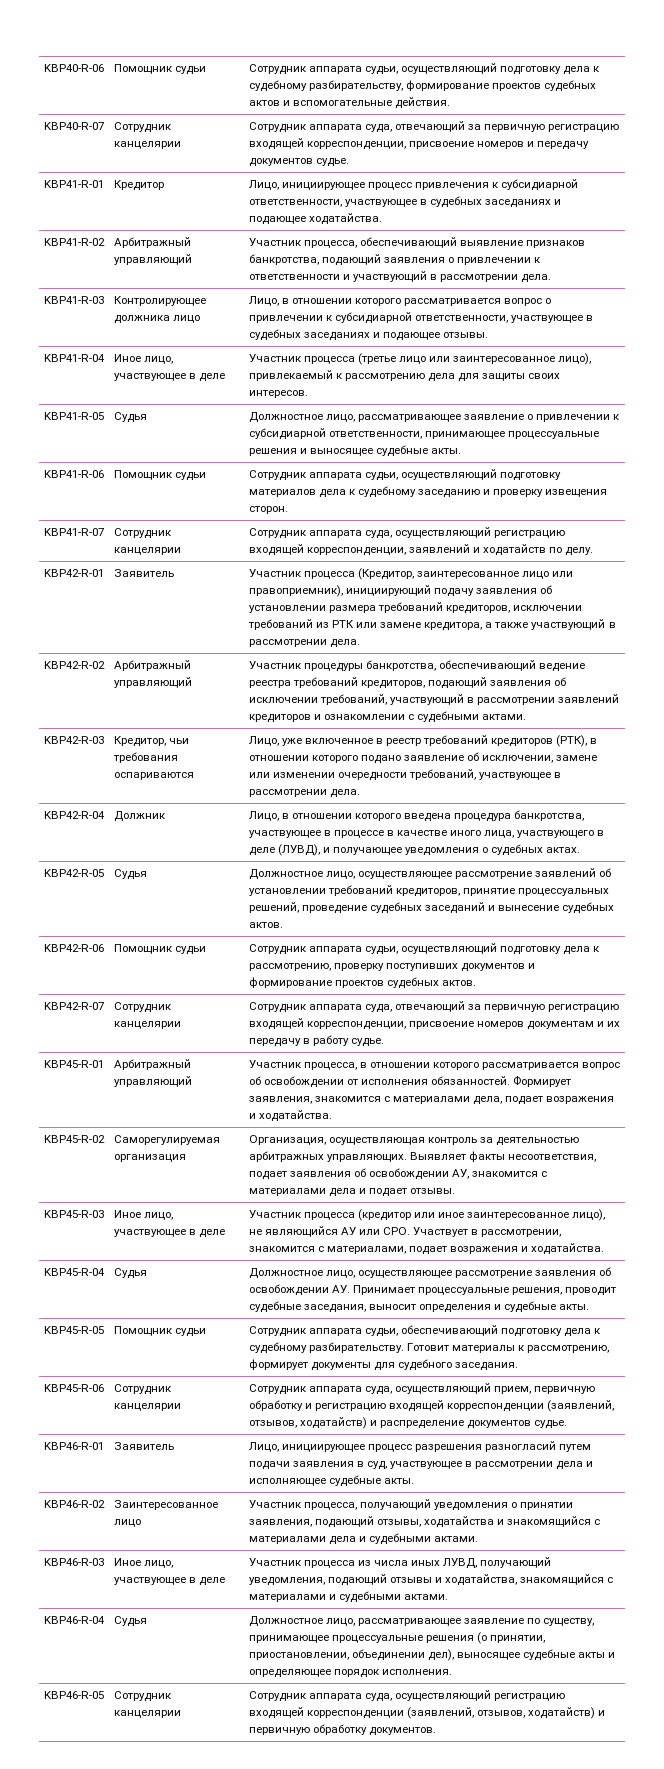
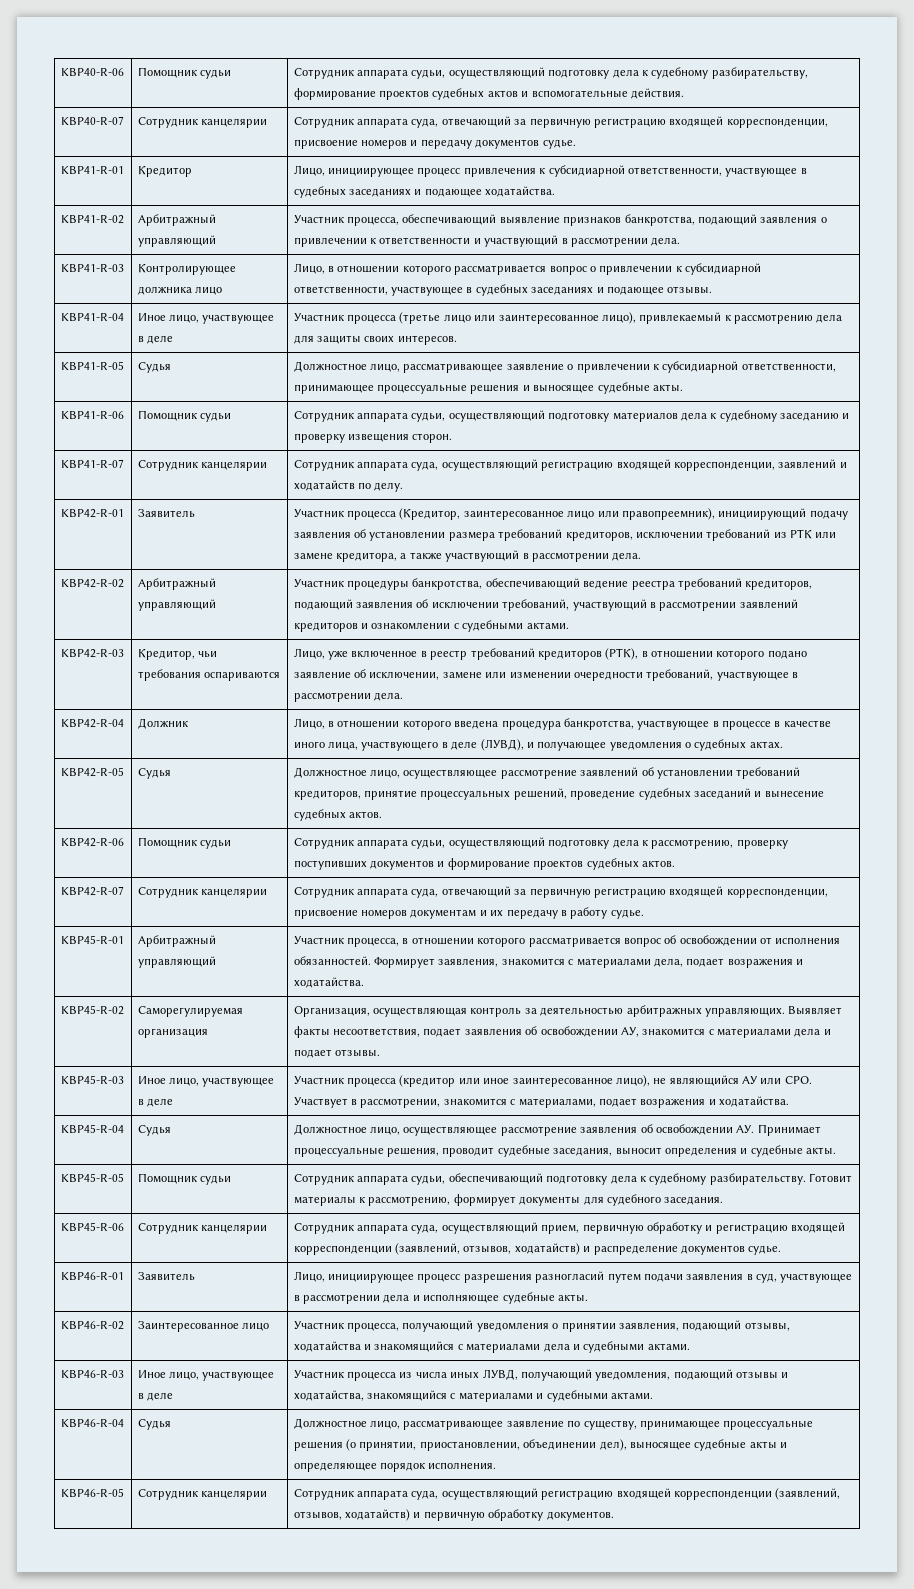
[248,585,343,597] правоприемник), -> [621,508,715,520] правопреемник),

